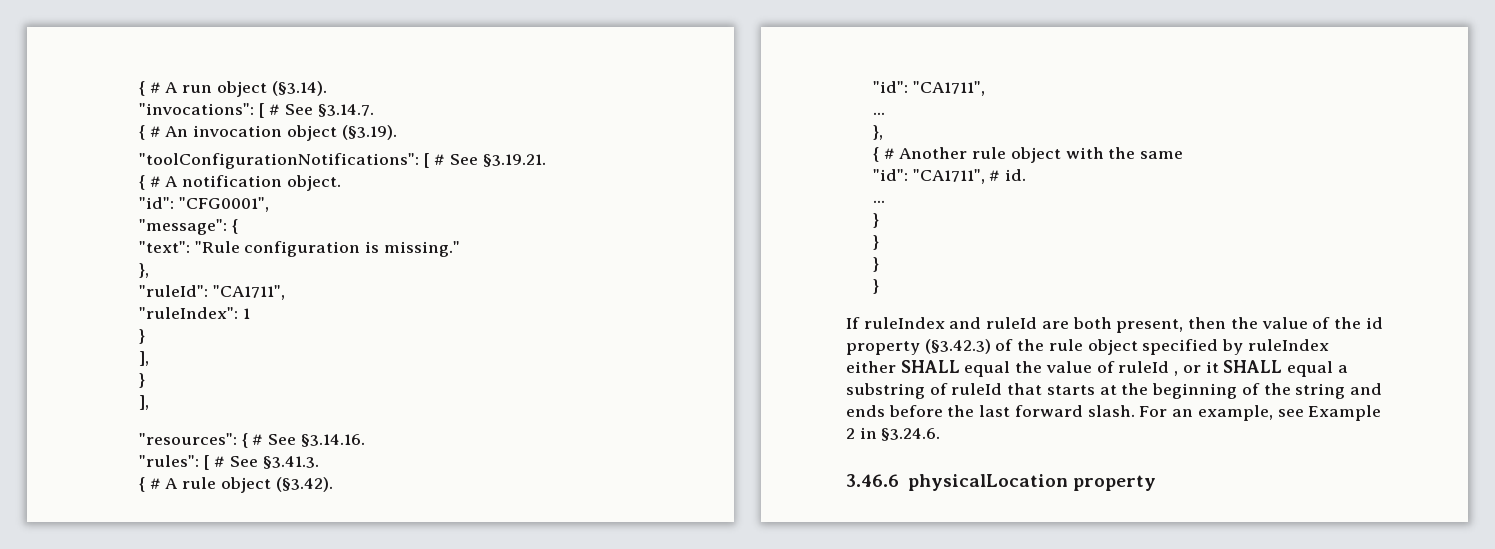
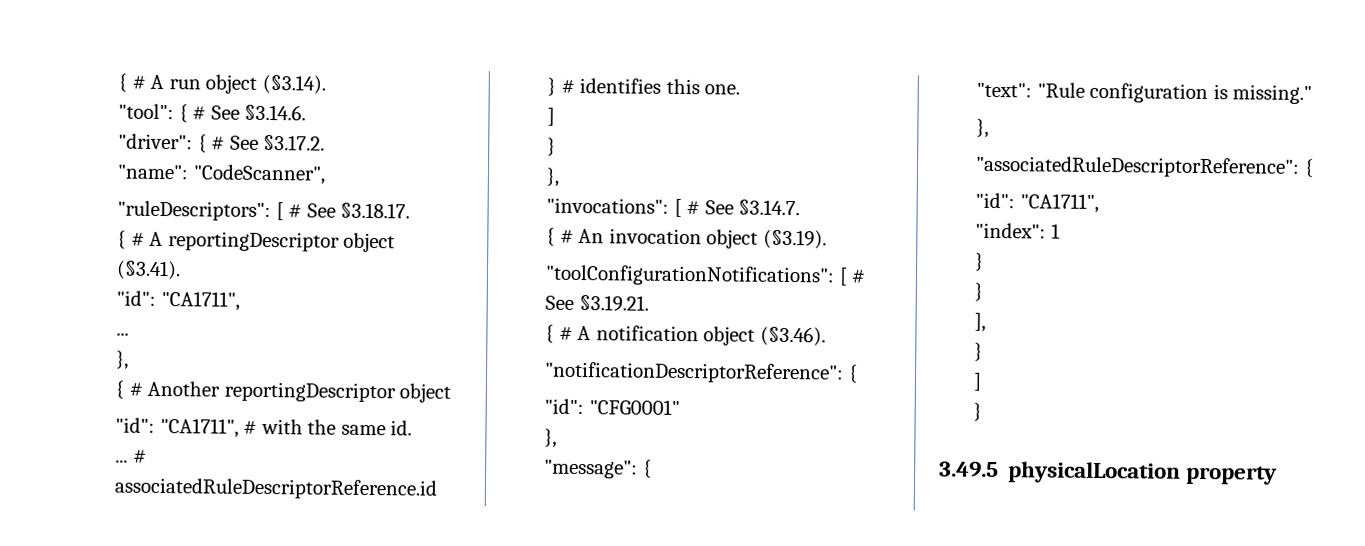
(327, 88) none -> [118,103,307,123] [118,133,326,153] [117,164,326,185] [117,200,411,222] [117,230,396,253] [116,260,182,281] [116,290,240,311] [116,332,130,336] [116,350,130,370] [115,380,452,403] [115,417,413,438] [115,449,147,463] [114,477,438,500] [547,77,741,96] [547,107,556,126] [547,137,557,156] [546,167,561,187] // "tool": { # See §3.14.6. // "driver": { # See §3.17.2. // "name": "CodeScanner", // "ruleDescriptors": [ # See §3.18.17. // { # A reportingDescriptor object (§3.41). // "id": "CA1711", // ... // }, // { # Another reportingDescriptor object // "id": "CA1711", # with the same id. // ... # associatedRuleDescriptorReference.id // } # identifies this one. // ] // } // },
[286,175,341,191] [138,197,269,212] object. // "id": "CFG0001", -> [703,326,826,347] [544,361,858,384] [544,398,680,415] [544,428,558,448] object (§3.46). // "notificationDescriptorReference": { // "id": "CFG0001" // },
[138,285,285,300] [138,307,238,319] "ruleId": "CA1711", // "ruleIndex": -> [975,155,1314,178] [975,192,1099,213] [975,222,1047,239] "associatedRuleDescriptorReference": { // "id": "CA1711", // "index":
(145, 336) none -> [974,282,984,301] // }
[138,395,149,410] [138,433,365,448] [138,455,319,470] [138,477,333,493] [872,81,985,96] [872,112,885,115] [872,125,883,140] [872,147,1184,163] [872,169,1027,184] [872,200,885,203] [872,213,879,228] [872,235,879,250] [872,257,879,272] [872,279,879,294] [846,317,1383,333] [846,339,1329,355] [846,360,1348,377] [846,383,1382,399] [846,405,1382,421] [846,427,941,441] [846,474,899,487] ], // "resources": { # See §3.14.16. // "rules": [ # See §3.41.3. // { # A rule object (§3.42). // "id": "CA1711", // ... // }, // { # Another rule object with the same // "id": "CA1711", # id. // ... // } // } // } // } // If ruleIndex and ruleId are both present, then the value of the id property (§3.42.3) of the rule object specified by ruleIndex either SHALL equal the value of ruleId , or it SHALL equal a substring of ruleId that starts at the beginning of the string and ends before the last forward slash. For an example, see Example 2 in §3.24.6. // 3.46.6 -> [973,372,983,391] [973,402,983,421] [939,461,999,478] ] // } // 3.49.5

